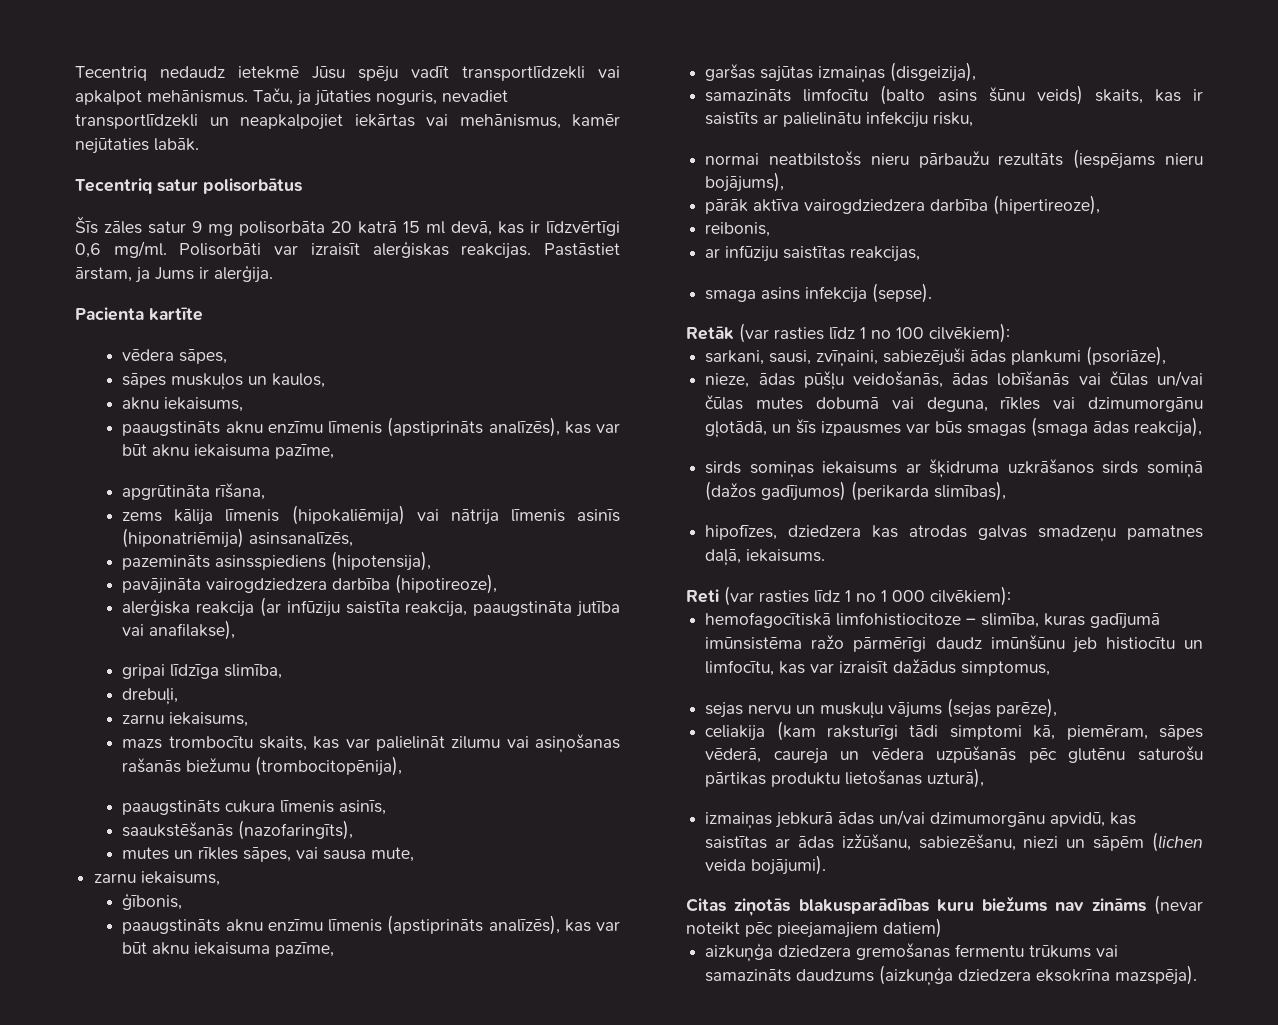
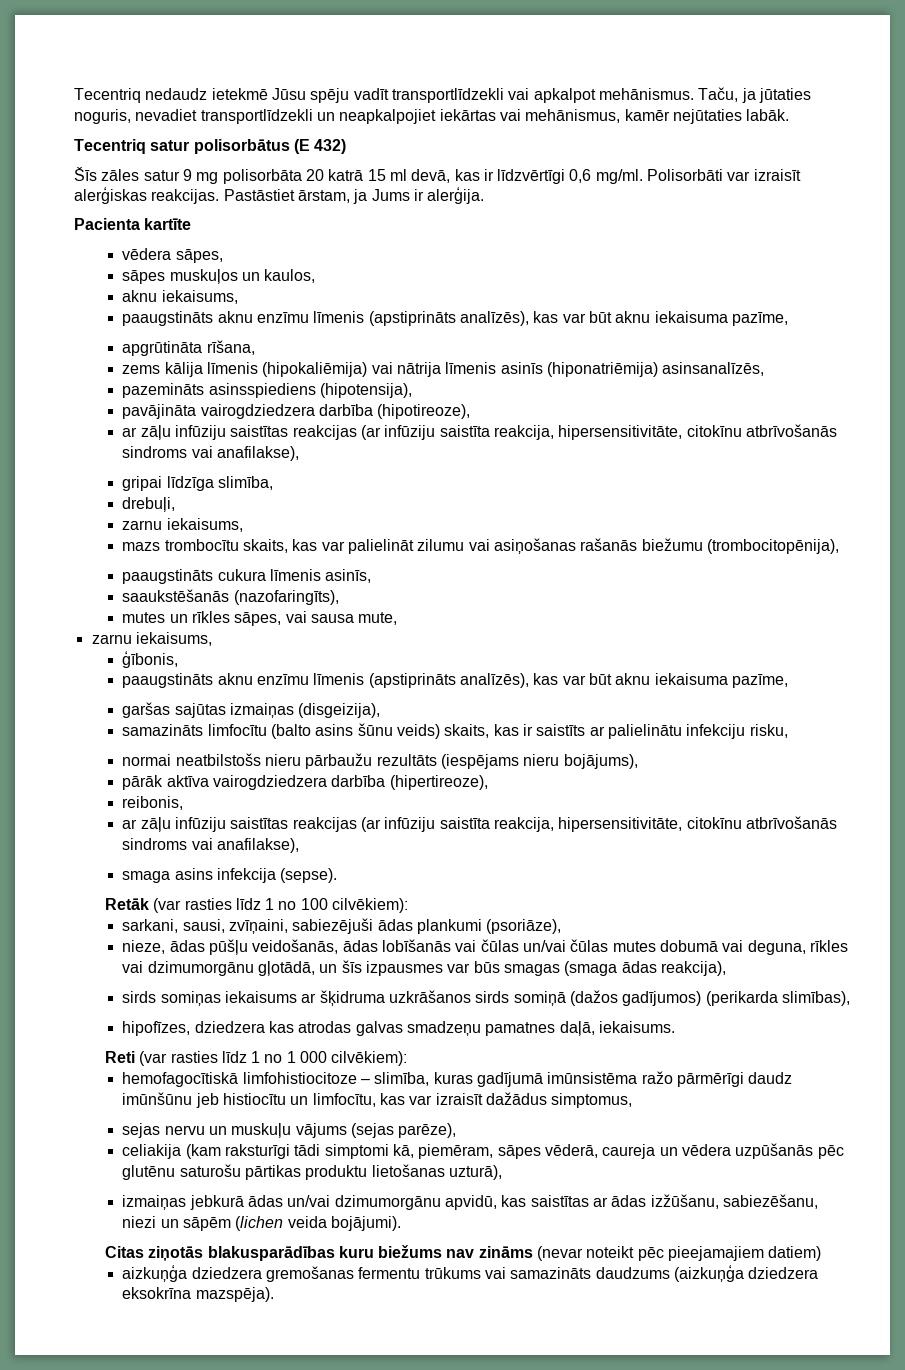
(302, 186) none -> [293,139,347,154] (E 432)
[122,597,620,617] alerģiska reakcija (ar infūziju saistīta reakcija, paaugstināta jutība -> [122,424,838,440] [122,446,188,458] ar zāļu infūziju saistītas reakcijas (ar infūziju saistīta reakcija, hipersensitivitāte, citokīnu atbrīvošanās sindroms
[725,245,921,262] infūziju saistītas reakcijas, -> [140,816,838,832] [122,838,300,853] zāļu infūziju saistītas reakcijas (ar infūziju saistīta reakcija, hipersensitivitāte, citokīnu atbrīvošanās sindroms vai anafilakse),

